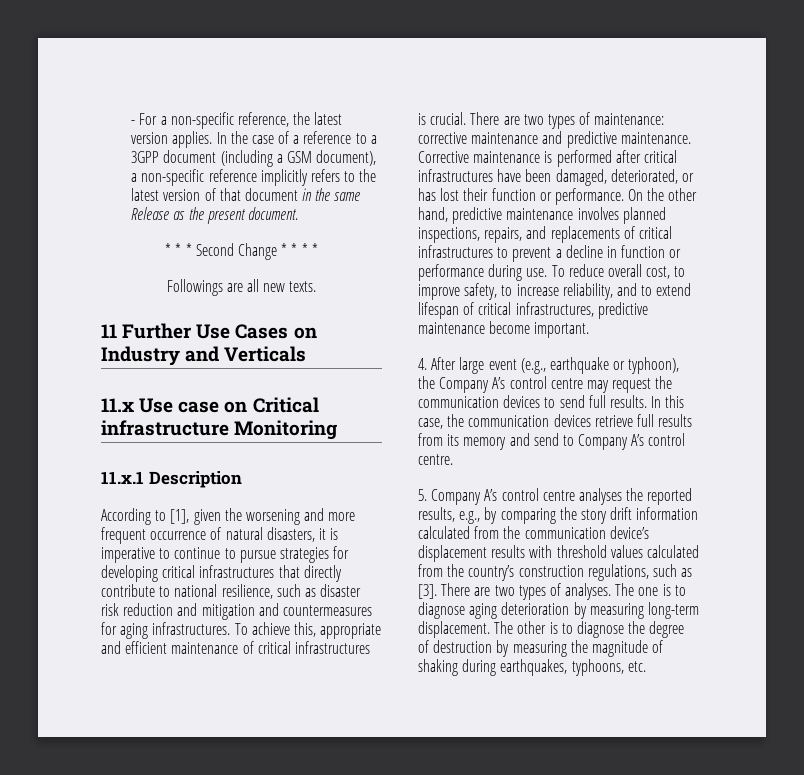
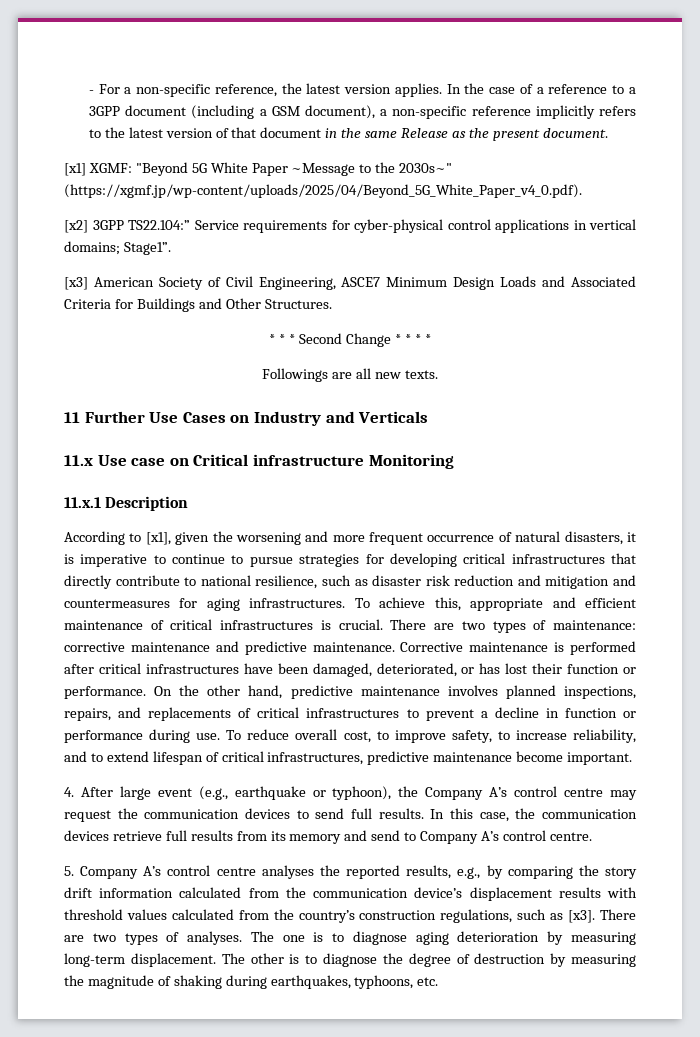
(298, 213) none -> [64,162,453,176] [64,184,582,198] [64,219,636,233] [64,241,171,255] [64,276,636,290] [64,298,332,312] // [x1] XGMF: "Beyond 5G White Paper ~Message to the 2030s~" (https://xgmf.jp/wp-content/uploads/2025/04/Beyond_5G_White_Paper_v4_0.pdf). // [x2] 3GPP TS22.104:” Service requirements for cyber-physical control applications in vertical domains; Stage1”. // [x3] American Society of Civil Engineering, ASCE7 Minimum Design Loads and Associated Criteria for Buildings and Other Structures.
[170,509,190,524] [1], -> [145,532,171,545] [x1],
[418,584,437,599] [3]. -> [568,910,596,923] [x3].

